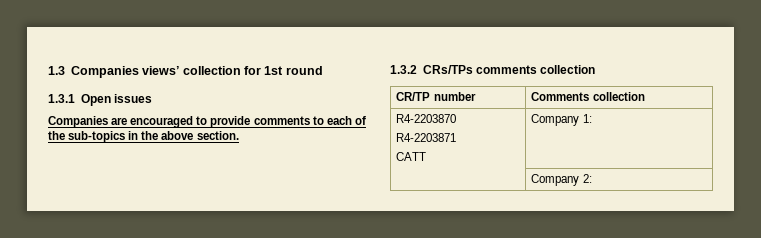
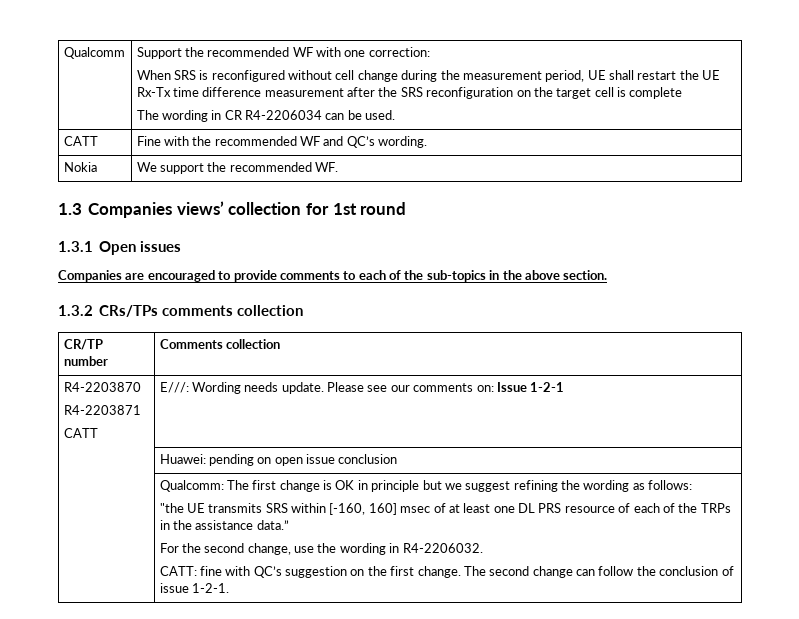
(48, 70) none -> [63,47,125,59] [136,47,430,59] [136,70,721,82] [136,87,683,99] [136,110,396,122] [63,136,98,146] [136,136,428,148] [63,162,97,172] [136,162,339,174] Qualcomm | Support the recommended WF with one correction: // When SRS is reconfigured without cell change during the measurement period, UE shall restart the UE Rx-Tx time difference measurement after the SRS reconfiguration on the target cell is complete // The wording in CR R4-2206034 can be used. // CATT | Fine with the recommended WF and QC’s wording. // Nokia | We support the recommended WF. //
[531,114,592,126] [531,174,592,186] Company 1: // | Company 2: -> [159,382,565,394] [159,454,398,466] [159,480,693,492] [159,503,731,515] [159,520,289,530] [159,543,483,555] [159,566,734,578] [159,583,229,593] E///: Wording needs update. Please see our comments on: Issue 1-2-1 // | Huawei: pending on open issue conclusion // | Qualcomm: The first change is OK in principle but we suggest refining the wording as follows: // "the UE transmits SRS within [-160, 160] msec of at least one DL PRS resource of each of the TRPs in the assistance data.” // For the second change, use the wording in R4-2206032. // CATT: fine with QC’s suggestion on the first change. The second change can follow the conclusion of issue 1-2-1.

